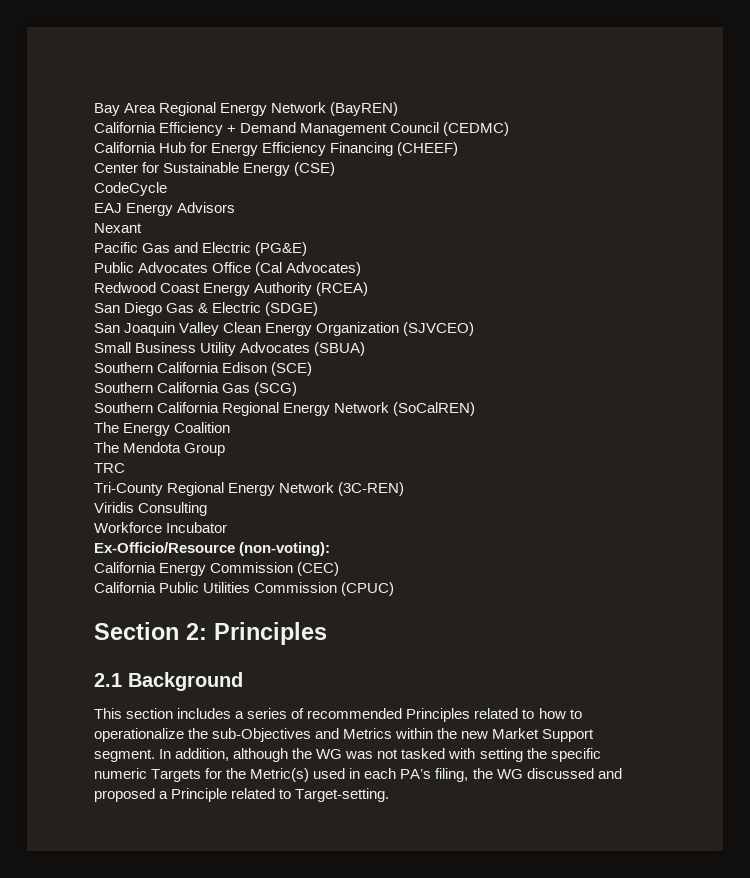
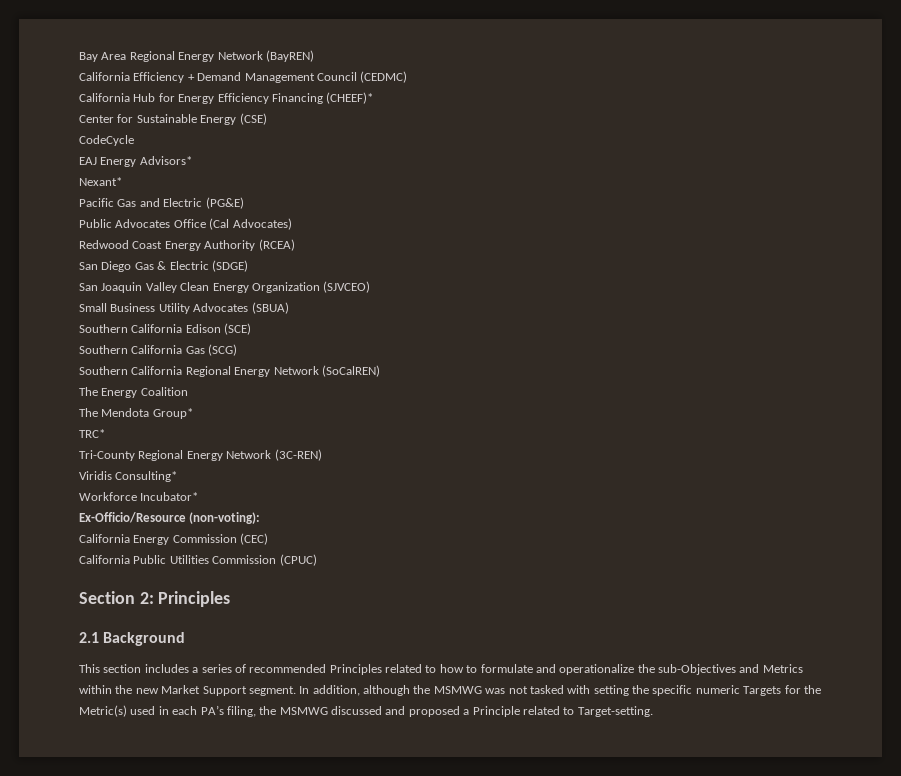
[397,142,459,156] (CHEEF) -> [326,92,374,104] (CHEEF)*
[177,202,236,213] [94,223,142,233] Advisors // Nexant -> [139,156,192,165] [79,177,122,186] Advisors* // Nexant*
[184,443,226,456] [94,463,125,473] Group // TRC -> [152,408,193,419] [79,429,105,438] Group* // TRC*
[138,502,208,516] Consulting -> [115,471,178,482] Consulting*
[166,522,228,533] Incubator -> [140,492,199,501] Incubator*
(582, 714) none -> [480,664,556,673] formulate and
[316,749,343,759] WG -> [433,686,482,694] MSMWG
[496,769,523,779] WG -> [279,707,328,715] MSMWG

